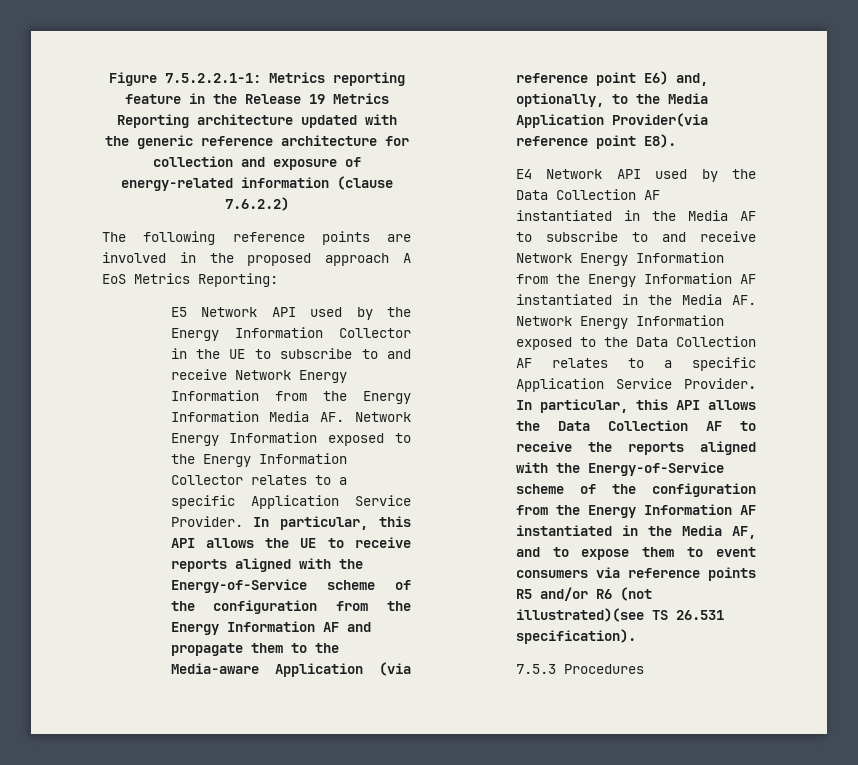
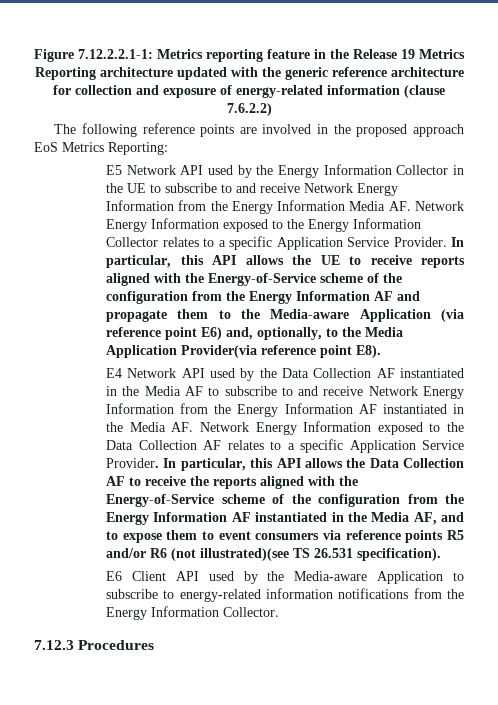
[164,73,261,83] 7.5.2.2.1-1: -> [78,49,153,59] 7.12.2.2.1-1:
[403,253,412,263] A -> (465, 130) none
[515,664,556,674] 7.5.3 -> [106,571,464,584] [106,588,465,602] [106,606,280,620] [34,640,74,650] E6 Client API used by the Media-aware Application to subscribe to energy-related information notifications from the Energy Information Collector. // 7.12.3

